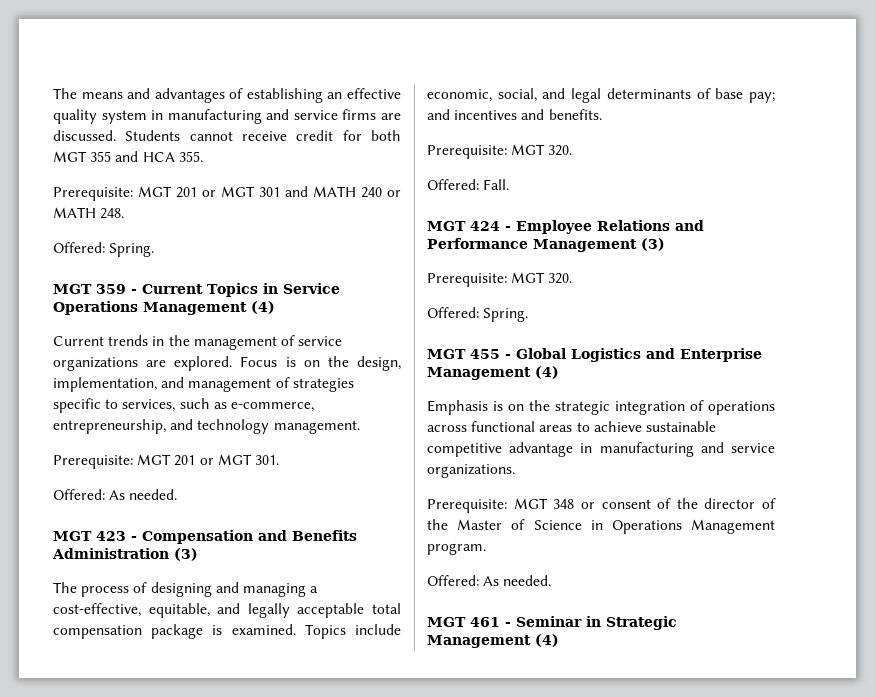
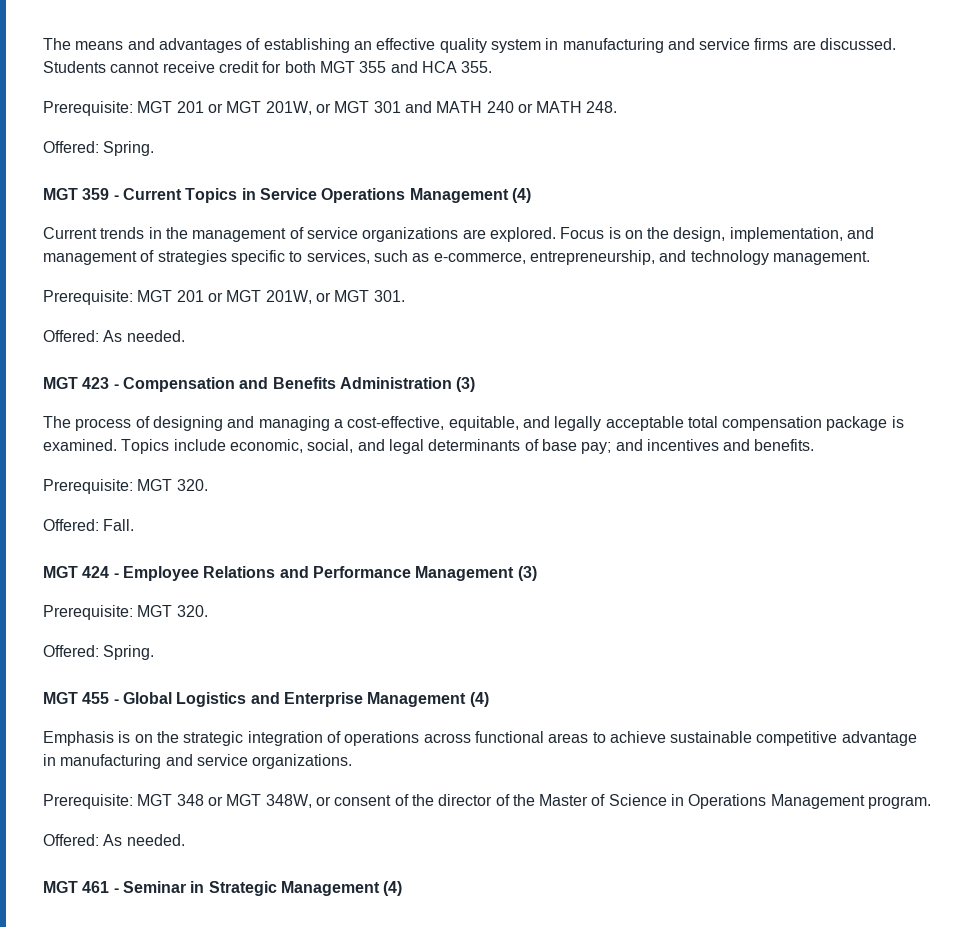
(255, 191) none -> [265,101,370,115] 201W, or MGT
(252, 459) none -> [265,290,370,304] 201W, or MGT
(595, 505) none -> [226,794,331,808] MGT 348W, or

